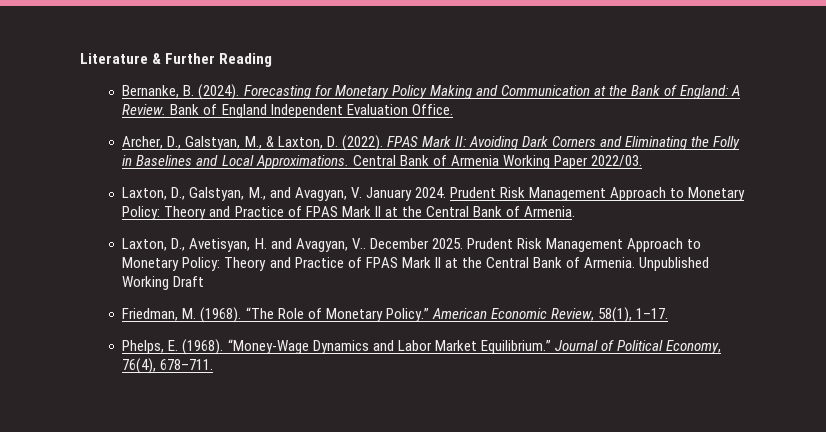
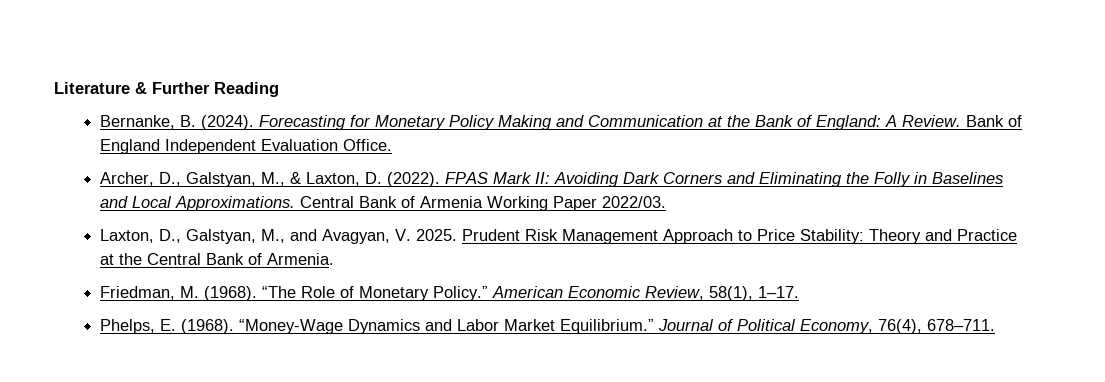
[365,187,746,201] [122,206,576,220] [122,238,702,252] [122,257,710,271] [122,276,205,290] January 2024. Prudent Risk Management Approach to Monetary Policy: Theory and Practice of FPAS Mark II at the Central Bank of Armenia. // Laxton, D., Avetisyan, H. and Avagyan, V.. December 2025. Prudent Risk Management Approach to Monetary Policy: Theory and Practice of FPAS Mark II at the Central Bank of Armenia. Unpublished Working Draft -> [415,229,1017,244] [99,253,334,265] 2025. Prudent Risk Management Approach to Price Stability: Theory and Practice at the Central Bank of Armenia.

